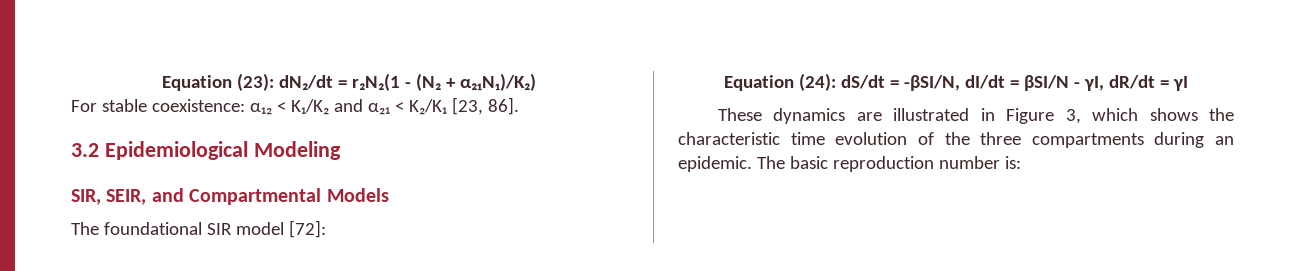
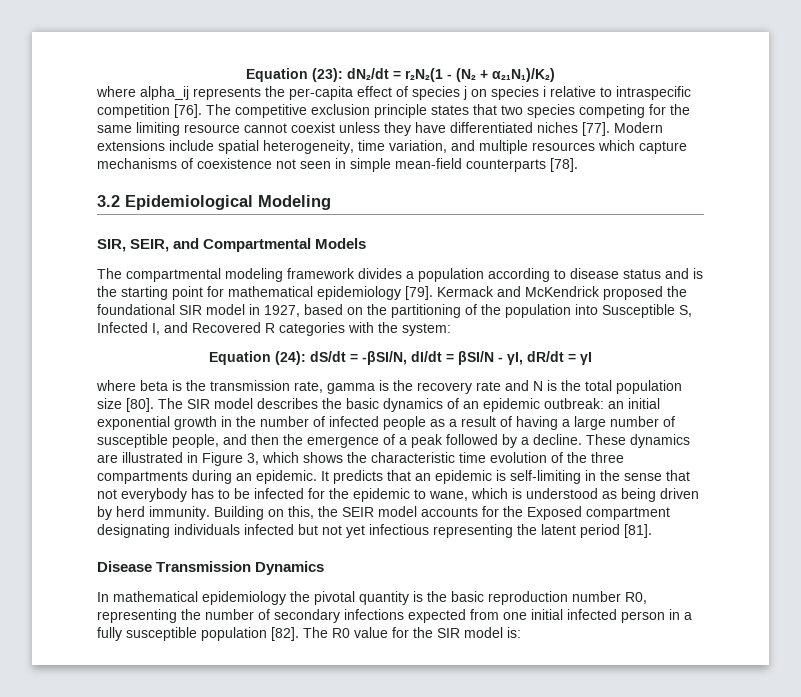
[71,97,519,115] For stable coexistence: α₁₂ < K₁/K₂ and α₂₁ < K₂/K₁ [23, 86]. -> [96,86,691,100] [97,104,690,118] [97,122,663,136] [97,140,687,154] [97,158,578,172] where alpha_ij represents the per-capita effect of species j on species i relative to intraspecific competition [76]. The competitive exclusion principle states that two species competing for the same limiting resource cannot coexist unless they have differentiated niches [77]. Modern extensions include spatial heterogeneity, time variation, and multiple resources which capture mechanisms of coexistence not seen in simple mean-field counterparts [78].
[103,220,326,238] foundational SIR model [72]: -> [126,268,703,282] [97,286,687,300] [97,304,692,318] [97,322,451,336] compartmental modeling framework divides a population according to disease status and is the starting point for mathematical epidemiology [79]. Kermack and McKendrick proposed the foundational SIR model in 1927, based on the partitioning of the population into Susceptible S, Infected I, and Recovered R categories with the system:
(1188, 83) none -> [96,380,682,394] [97,398,660,412] [97,416,675,430] [97,434,582,448] where beta is the transmission rate, gamma is the recovery rate and N is the total population size [80]. The SIR model describes the basic dynamics of an epidemic outbreak: an initial exponential growth in the number of infected people as a result of having a large number of susceptible people, and then the emergence of a peak followed by a decline.
[756,156,1000,172] The basic reproduction number -> [321,470,690,484] [97,488,699,502] [97,506,670,520] [97,524,652,538] [97,561,325,575] [97,591,647,605] [97,609,692,623] [97,627,503,641] It predicts that an epidemic is self-limiting in the sense that not everybody has to be infected for the epidemic to wane, which is understood as being driven by herd immunity. Building on this, the SEIR model accounts for the Exposed compartment designating individuals infected but not yet infectious representing the latent period [81]. // Disease Transmission Dynamics // In mathematical epidemiology the pivotal quantity is the basic reproduction number R0, representing the number of secondary infections expected from one initial infected person in a fully susceptible population [82]. The R0 value for the SIR model

